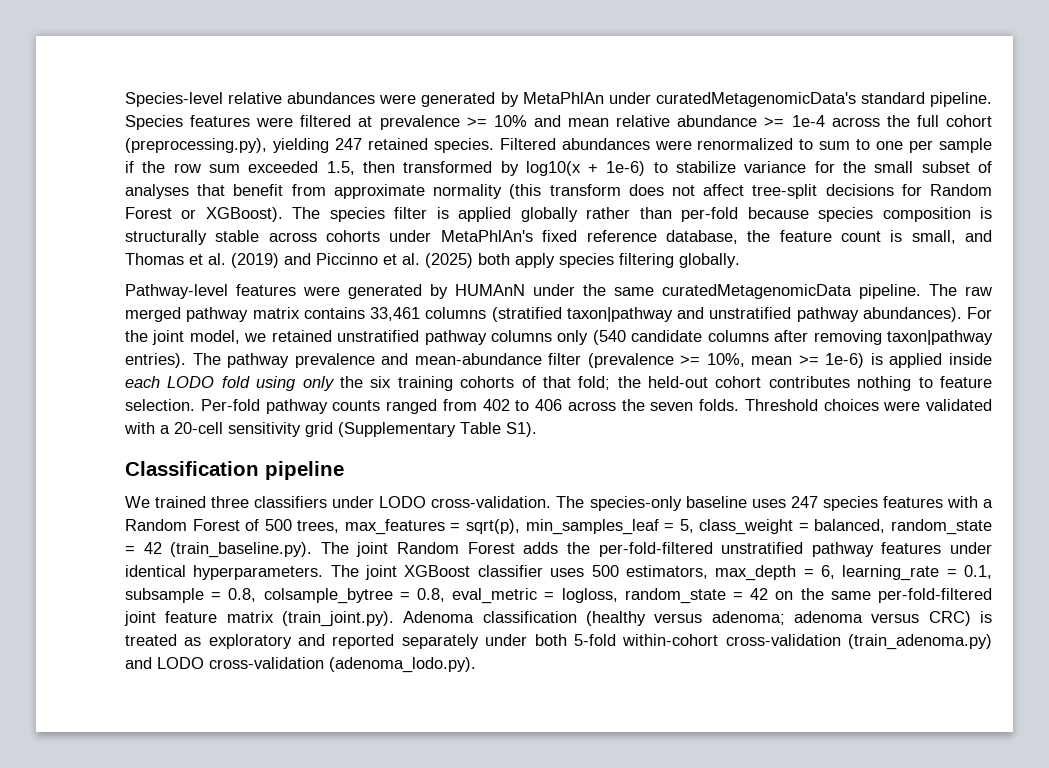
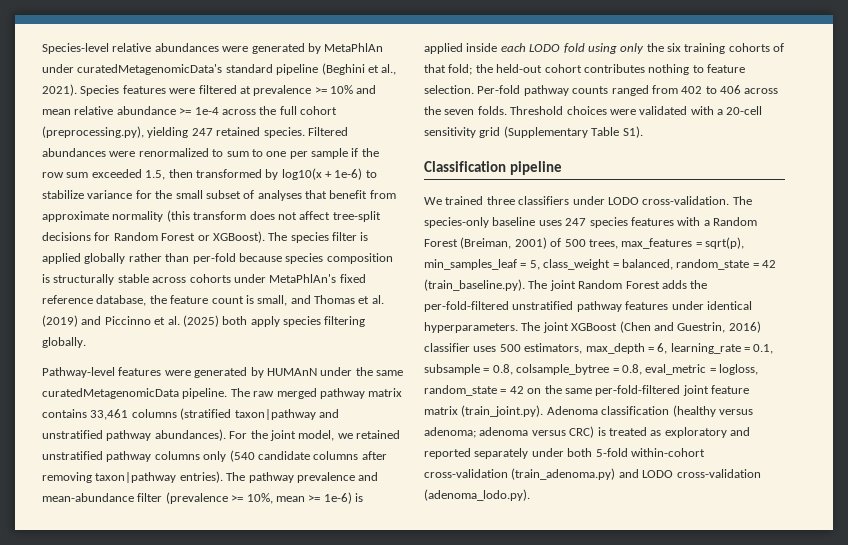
[930,92,993,107] pipeline. -> [276,63,397,75] [42,84,77,96] pipeline (Beghini et al., 2021).
(240, 525) none -> [460,237,547,249] (Breiman, 2001)
(471, 571) none -> [619,321,761,333] (Chen and Guestrin, 2016)

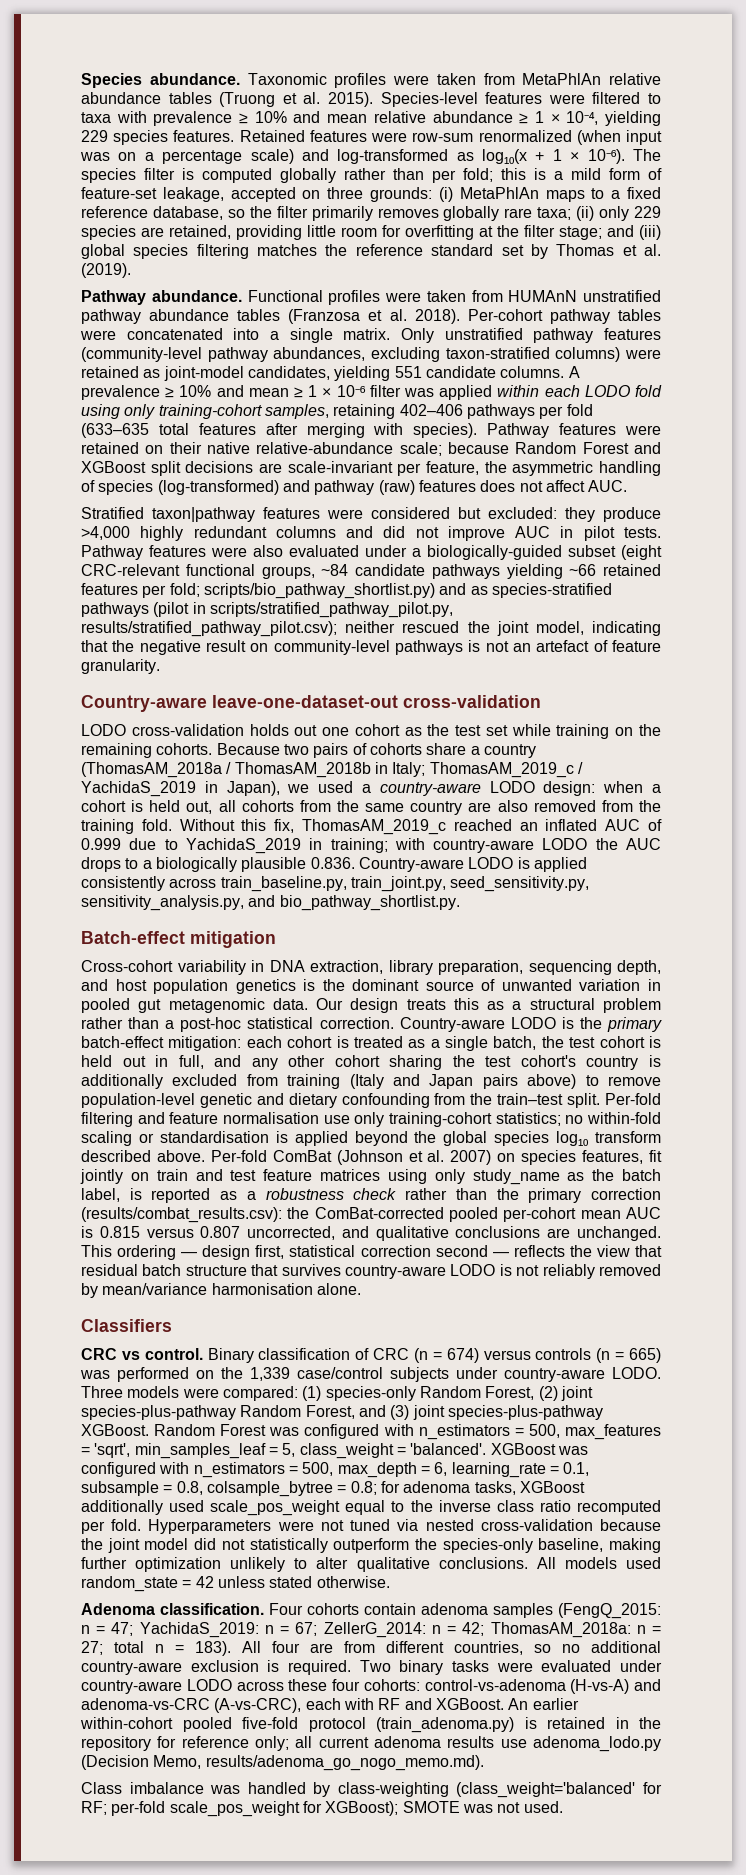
[42,43,384,54] [42,63,397,75] [42,84,327,96] Species-level relative abundances were generated by MetaPhlAn under curatedMetagenomicData's standard pipeline (Beghini et al., 2021). Species features were filtered at prevalence >= -> [81,73,661,88] [81,92,662,107] [81,111,249,126] Species abundance. Taxonomic profiles were taken from MetaPhlAn relative abundance tables (Truong et al. 2015). Species-level features were filtered to taxa with prevalence ≥
[179,106,337,115] [42,126,348,138] [42,148,379,159] [42,168,377,180] [42,190,396,201] [42,210,381,222] [42,231,265,243] >= 1e-4 across the full cohort (preprocessing.py), yielding 247 retained species. Filtered abundances were renormalized to sum to one per sample if the row sum exceeded 1.5, then transformed by log10(x + 1e-6) to stabilize variance for the small subset of analyses that benefit from approximate normality (this transform does not affect tree-split decisions for Random Forest or XGBoost). -> [519,111,661,126] [81,130,662,145] [80,149,625,164] ≥ 1 × 10⁻⁴, yielding 229 species features. Retained features were row-sum renormalized (when input was on a percentage scale) and log-transformed as log₁₀(x + 1 × 10⁻⁶).
[42,253,81,264] applied -> [202,168,272,183] computed
[192,253,393,264] [42,274,366,285] [42,295,384,306] [42,315,366,327] [42,337,86,348] [42,367,403,378] [42,388,403,399] [42,408,339,420] [42,429,400,441] [42,450,387,462] [42,471,379,483] [42,492,363,504] [424,43,498,54] per-fold because species composition is structurally stable across cohorts under MetaPhlAn's fixed reference database, the feature count is small, and Thomas et al. (2019) and Piccinno et al. (2025) both apply species filtering globally. // Pathway-level features were generated by HUMAnN under the same curatedMetagenomicData pipeline. The raw merged pathway matrix contains 33,461 columns (stratified taxon|pathway and unstratified pathway abundances). For the joint model, we retained unstratified pathway columns only (540 candidate columns after removing taxon|pathway entries). The pathway prevalence and mean-abundance filter (prevalence >= 10%, mean >= 1e-6) is applied inside -> [432,168,662,183] [81,187,661,202] [81,206,661,221] [81,225,661,240] [81,244,662,259] [81,263,131,278] [81,290,661,305] [81,309,661,324] [80,328,661,343] [81,347,662,362] [81,366,580,381] [81,385,540,400] per fold; this is a mild form of feature-set leakage, accepted on three grounds: (i) MetaPhlAn maps to a fixed reference database, so the filter primarily removes globally rare taxa; (ii) only 229 species are retained, providing little room for overfitting at the filter stage; and (iii) global species filtering matches the reference standard set by Thomas et al. (2019). // Pathway abundance. Functional profiles were taken from HUMAnN unstratified pathway abundance tables (Franzosa et al. 2018). Per-cohort pathway tables were concatenated into a single matrix. Only unstratified pathway features (community-level pathway abundances, excluding taxon-stratified columns) were retained as joint-model candidates, yielding 551 candidate columns. A prevalence ≥ 10% and mean ≥ 1 × 10⁻⁶ filter was applied within
[646,43,785,54] [424,64,745,75] [424,85,779,96] [424,106,763,115] [424,126,643,138] [424,161,562,175] [424,196,752,205] [424,217,757,228] [424,237,618,249] the six training cohorts of that fold; the held-out cohort contributes nothing to feature selection. Per-fold pathway counts ranged from 402 to 406 across the seven folds. Threshold choices were validated with a 20-cell sensitivity grid (Supplementary Table S1). // Classification pipeline // We trained three classifiers under LODO cross-validation. The species-only baseline uses 247 species features with a Random Forest (Breiman, 2001) of 500 trees, -> [158,404,593,419] [81,423,662,438] [81,442,661,456] [81,461,661,476] [81,480,628,495] [81,507,661,522] [81,526,661,541] [81,545,662,560] [81,564,661,579] [81,583,612,599] [81,602,453,618] [81,621,662,637] [81,640,661,655] [81,659,160,674] [81,695,541,712] [81,724,661,739] [81,743,536,758] [81,762,583,778] [81,781,661,797] [81,800,661,815] [81,819,662,835] [81,838,661,854] [81,857,587,872] [81,876,590,892] [81,895,460,911] [81,931,276,948] [81,960,661,975] [81,979,661,994] [81,998,661,1013] [81,1017,663,1032] [81,1036,661,1051] [81,1055,662,1070] [81,1074,661,1089] [81,1093,662,1108] [81,1112,661,1127] [81,1131,661,1146] [81,1150,663,1165] [80,1169,661,1185] [81,1188,662,1203] [81,1207,661,1223] [81,1226,661,1241] [81,1245,662,1260] [81,1264,662,1279] [81,1283,361,1298] [81,1319,172,1332] [81,1348,661,1363] [80,1367,661,1382] [81,1386,593,1401] [81,1405,603,1420] [81,1424,560,1440] training-cohort samples, retaining 402–406 pathways per fold (633–635 total features after merging with species). Pathway features were retained on their native relative-abundance scale; because Random Forest and XGBoost split decisions are scale-invariant per feature, the asymmetric handling of species (log-transformed) and pathway (raw) features does not affect AUC. // Stratified taxon|pathway features were considered but excluded: they produce >4,000 highly redundant columns and did not improve AUC in pilot tests. Pathway features were also evaluated under a biologically-guided subset (eight CRC-relevant functional groups, ~84 candidate pathways yielding ~66 retained features per fold; scripts/bio_pathway_shortlist.py) and as species-stratified pathways (pilot in scripts/stratified_pathway_pilot.py, results/stratified_pathway_pilot.csv); neither rescued the joint model, indicating that the negative result on community-level pathways is not an artefact of feature granularity. // Country-aware leave-one-dataset-out cross-validation // LODO cross-validation holds out one cohort as the test set while training on the remaining cohorts. Because two pairs of cohorts share a country (ThomasAM_2018a / ThomasAM_2018b in Italy; ThomasAM_2019_c / YachidaS_2019 in Japan), we used a country-aware LODO design: when a cohort is held out, all cohorts from the same country are also removed from the training fold. Without this fix, ThomasAM_2019_c reached an inflated AUC of 0.999 due to YachidaS_2019 in training; with country-aware LODO the AUC drops to a biologically plausible 0.836. Country-aware LODO is applied consistently across train_baseline.py, train_joint.py, seed_sensitivity.py, sensitivity_analysis.py, and bio_pathway_shortlist.py. // Batch-effect mitigation // Cross-cohort variability in DNA extraction, library preparation, sequencing depth, and host population genetics is the dominant source of unwanted variation in pooled gut metagenomic data. Our design treats this as a structural problem rather than a post-hoc statistical correction. Country-aware LODO is the primary batch-effect mitigation: each cohort is treated as a single batch, the test cohort is held out in full, and any other cohort sharing the test cohort's country is additionally excluded from training (Italy and Japan pairs above) to remove population-level genetic and dietary confounding from the train–test split. Per-fold filtering and feature normalisation use only training-cohort statistics; no within-fold scaling or standardisation is applied beyond the global species log₁₀ transform described above. Per-fold ComBat (Johnson et al. 2007) on species features, fit jointly on train and test feature matrices using only study_name as the batch label, is reported as a robustness check rather than the primary correction (results/combat_results.csv): the ComBat-corrected pooled per-cohort mean AUC is 0.815 versus 0.807 uncorrected, and qualitative conclusions are unchanged. This ordering — design first, statistical correction second — reflects the view that residual batch structure that survives country-aware LODO is not reliably removed by mean/variance harmonisation alone. // Classifiers // CRC vs control. Binary classification of CRC (n = 674) versus controls (n = 665) was performed on the 1,339 case/control subjects under country-aware LODO. Three models were compared: (1) species-only Random Forest, (2) joint species-plus-pathway Random Forest, and (3) joint species-plus-pathway XGBoost. Random Forest was configured with n_estimators = 500,
[705,237,744,249] sqrt(p), -> [94,1443,131,1458] 'sqrt',
[621,259,776,270] [424,279,708,291] [424,301,752,312] [424,321,761,333] [424,343,583,354] balanced, random_state = 42 (train_baseline.py). The joint Random Forest adds the per-fold-filtered unstratified pathway features under identical hyperparameters. The joint XGBoost (Chen and Guestrin, 2016) classifier uses 500 estimators, -> [410,1443,588,1455] [81,1462,334,1478] 'balanced'. XGBoost was configured with n_estimators = 500,
[621,364,758,375] [424,385,749,396] [424,405,753,417] [424,426,750,438] [424,448,705,459] [424,468,761,480] [424,489,530,501] 0.8, eval_metric = logloss, random_state = 42 on the same per-fold-filtered joint feature matrix (train_joint.py). Adenoma classification (healthy versus adenoma; adenoma versus CRC) is treated as exploratory and reported separately under both 5-fold within-cohort cross-validation (train_adenoma.py) and LODO cross-validation (adenoma_lodo.py). -> [350,1481,585,1495] [81,1500,661,1516] [81,1519,661,1534] [81,1538,661,1553] [81,1557,661,1572] [81,1576,390,1592] [81,1603,661,1619] [81,1622,662,1638] [81,1641,661,1656] [81,1660,663,1675] [81,1679,661,1694] [81,1698,579,1713] [80,1717,661,1733] [81,1736,661,1752] [81,1755,484,1771] [81,1782,662,1798] [81,1801,563,1817] 0.8; for adenoma tasks, XGBoost additionally used scale_pos_weight equal to the inverse class ratio recomputed per fold. Hyperparameters were not tuned via nested cross-validation because the joint model did not statistically outperform the species-only baseline, making further optimization unlikely to alter qualitative conclusions. All models used random_state = 42 unless stated otherwise. // Adenoma classification. Four cohorts contain adenoma samples (FengQ_2015: n = 47; YachidaS_2019: n = 67; ZellerG_2014: n = 42; ThomasAM_2018a: n = 27; total n = 183). All four are from different countries, so no additional country-aware exclusion is required. Two binary tasks were evaluated under country-aware LODO across these four cohorts: control-vs-adenoma (H-vs-A) and adenoma-vs-CRC (A-vs-CRC), each with RF and XGBoost. An earlier within-cohort pooled five-fold protocol (train_adenoma.py) is retained in the repository for reference only; all current adenoma results use adenoma_lodo.py (Decision Memo, results/adenoma_go_nogo_memo.md). // Class imbalance was handled by class-weighting (class_weight='balanced' for RF; per-fold scale_pos_weight for XGBoost); SMOTE was not used.

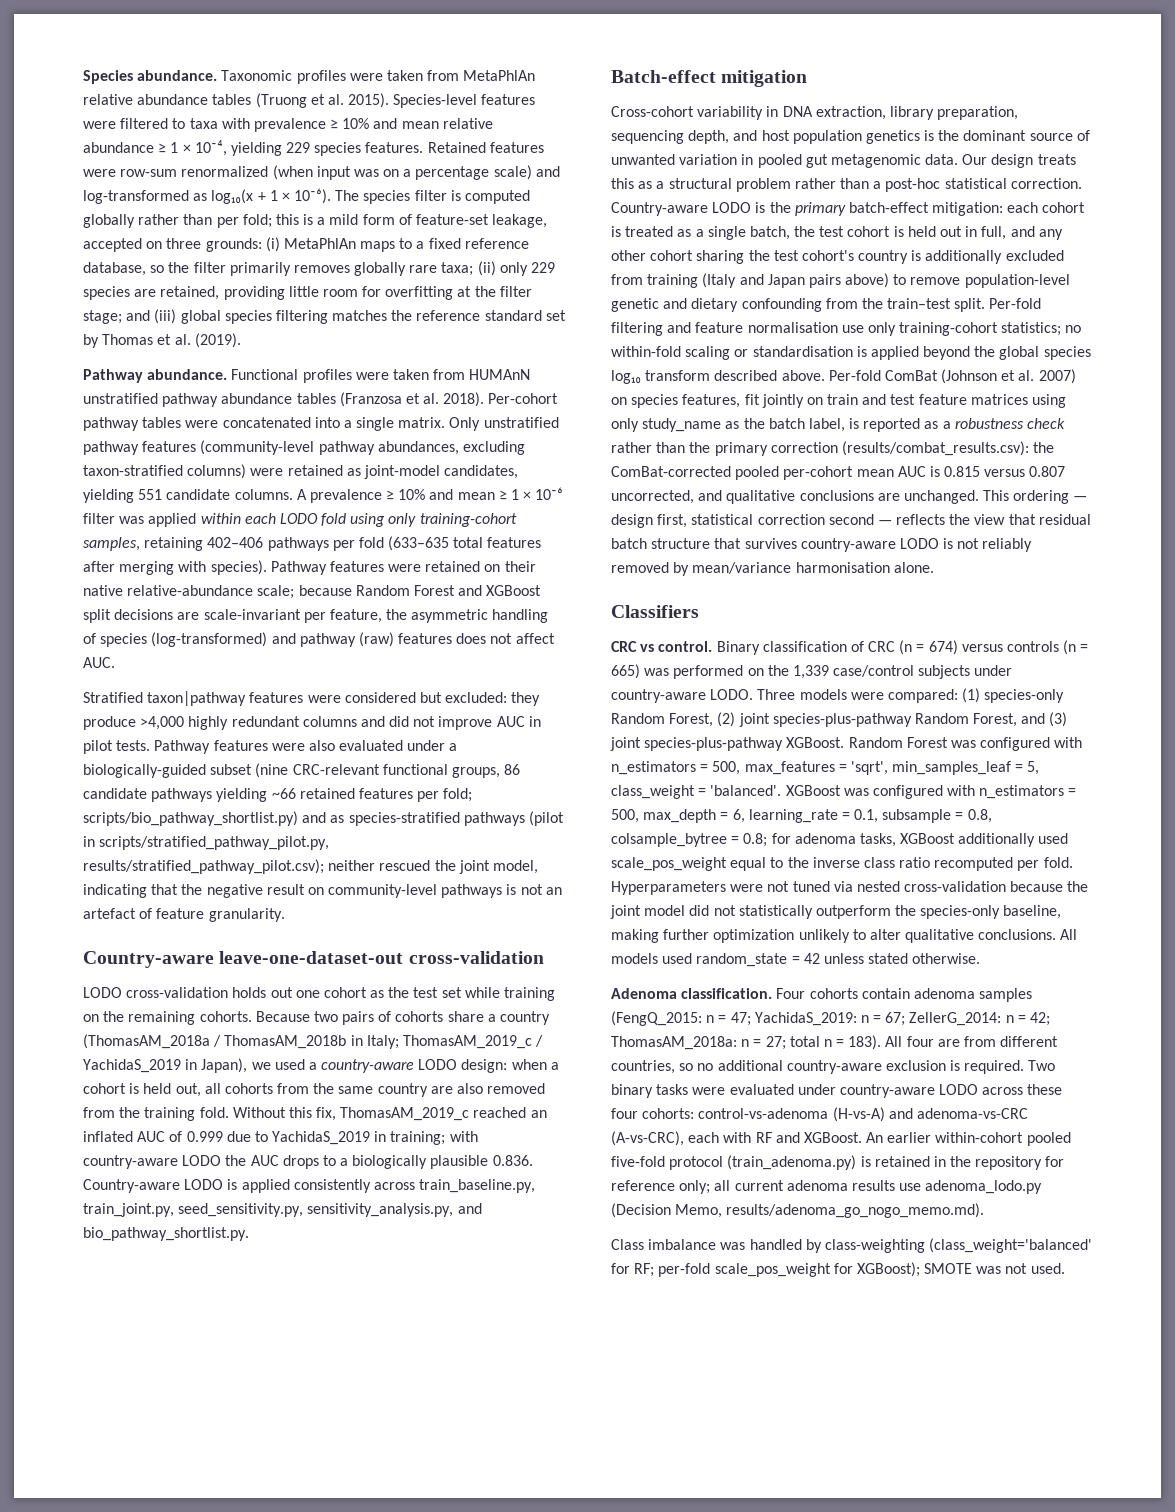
[621,545,662,560] (eight -> [255,763,289,778] (nine
[321,564,349,576] ~84 -> [504,764,521,775] 86

